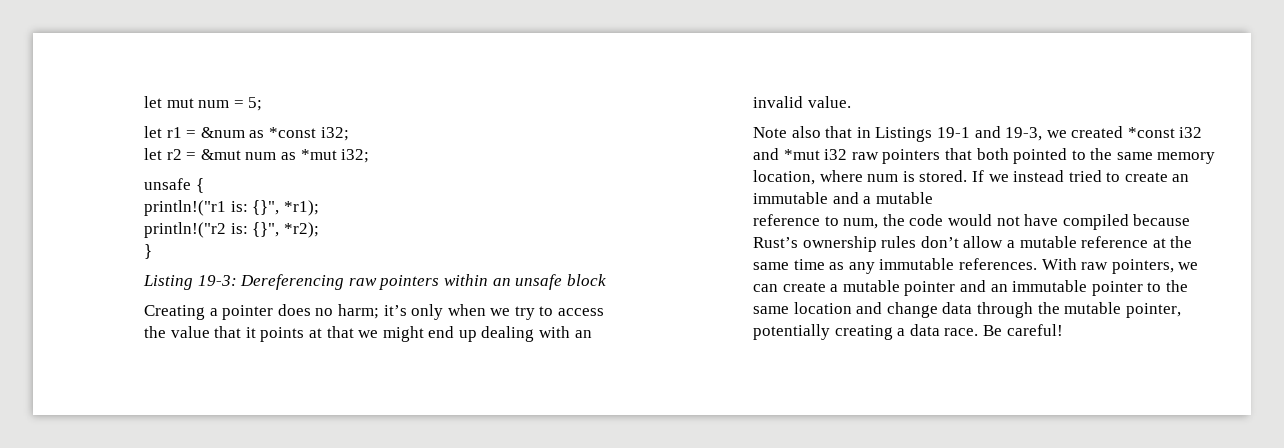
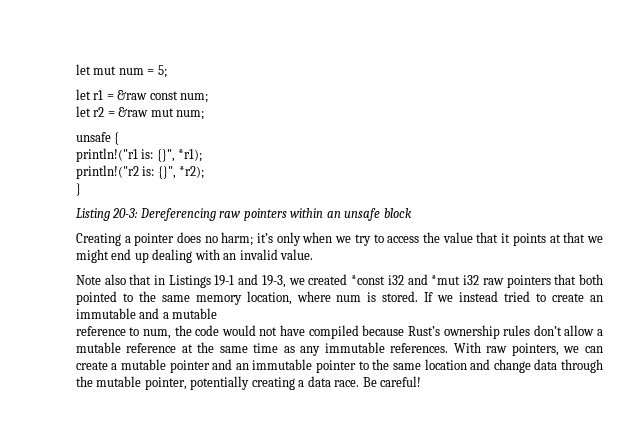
[200,127,349,141] &num as *const i32; -> [117,90,209,103] &raw const num;
[200,149,370,163] &mut num as *mut i32; -> [118,107,205,120] &raw mut num;
[197,275,237,286] 19-3: -> [112,208,139,218] 20-3:

